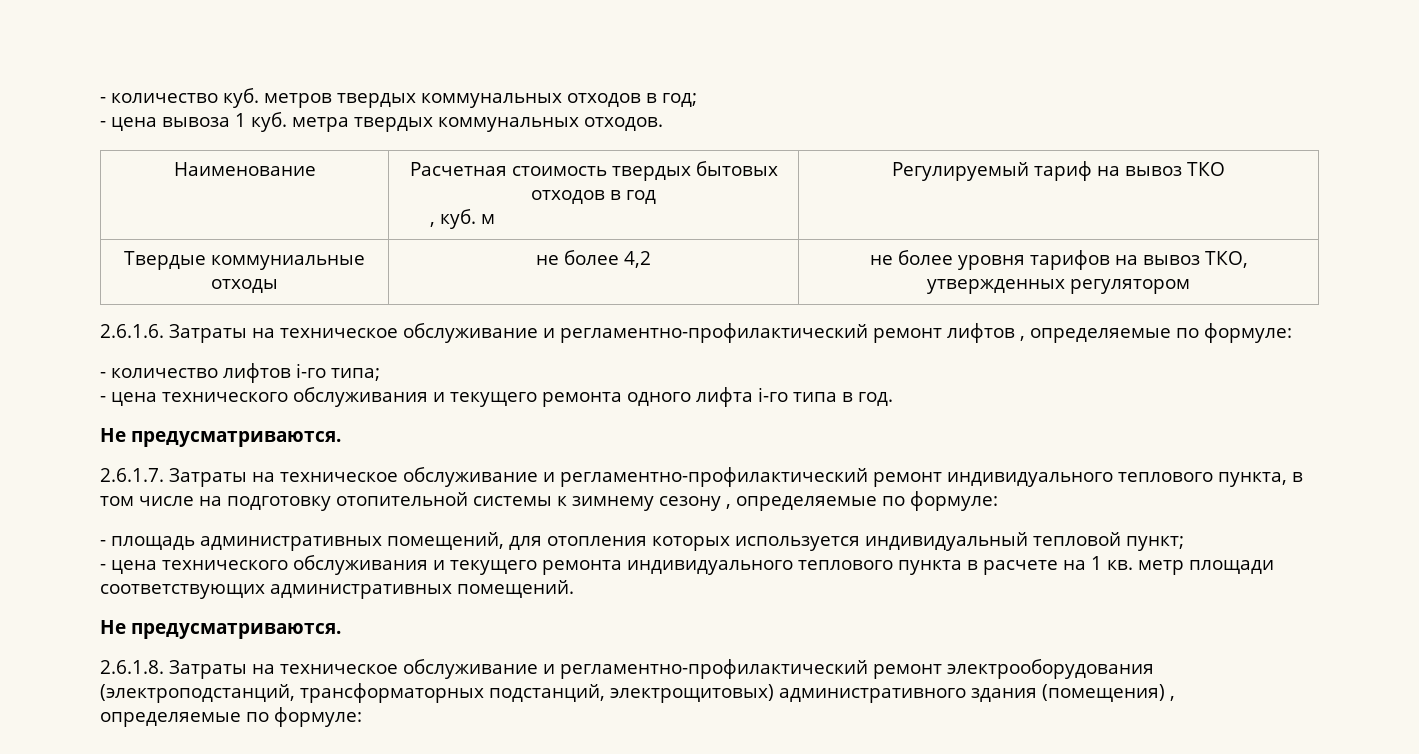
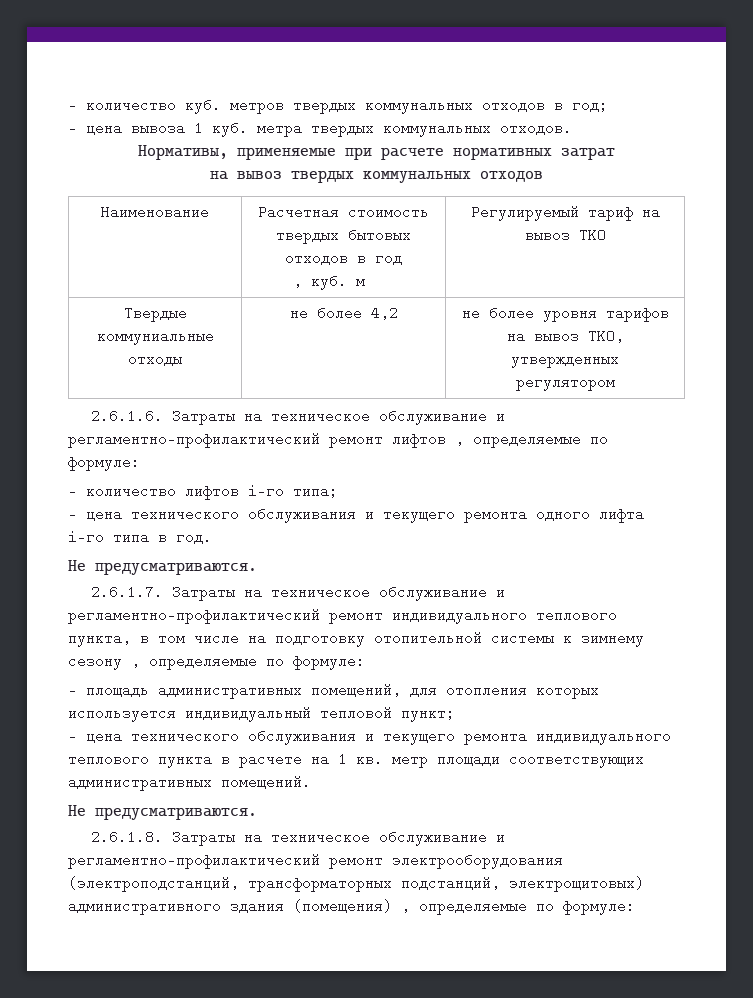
(663, 124) none -> [138,145,615,160] [210,170,543,183] // Нормативы, применяемые при расчете нормативных затрат // на вывоз твердых коммунальных отходов

